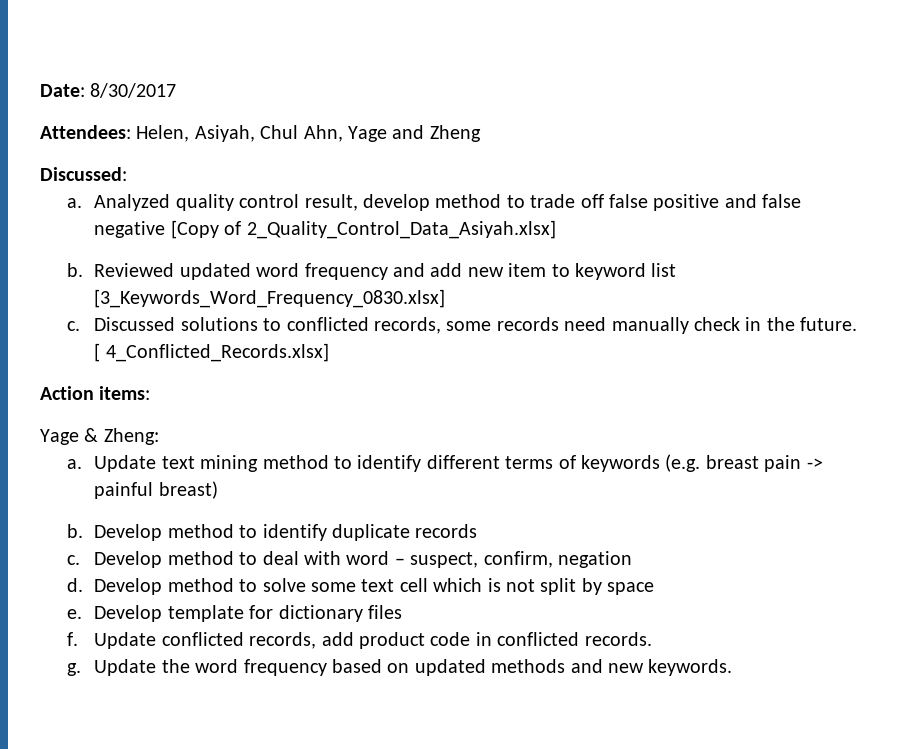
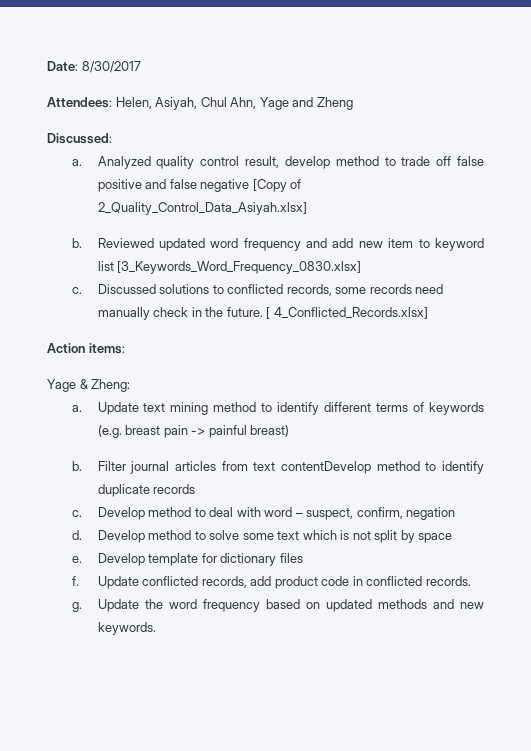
[94,524,163,541] Develop -> [97,461,371,474] Filter journal articles from text contentDevelop
[399,578,428,592] cell -> (300, 535) none

